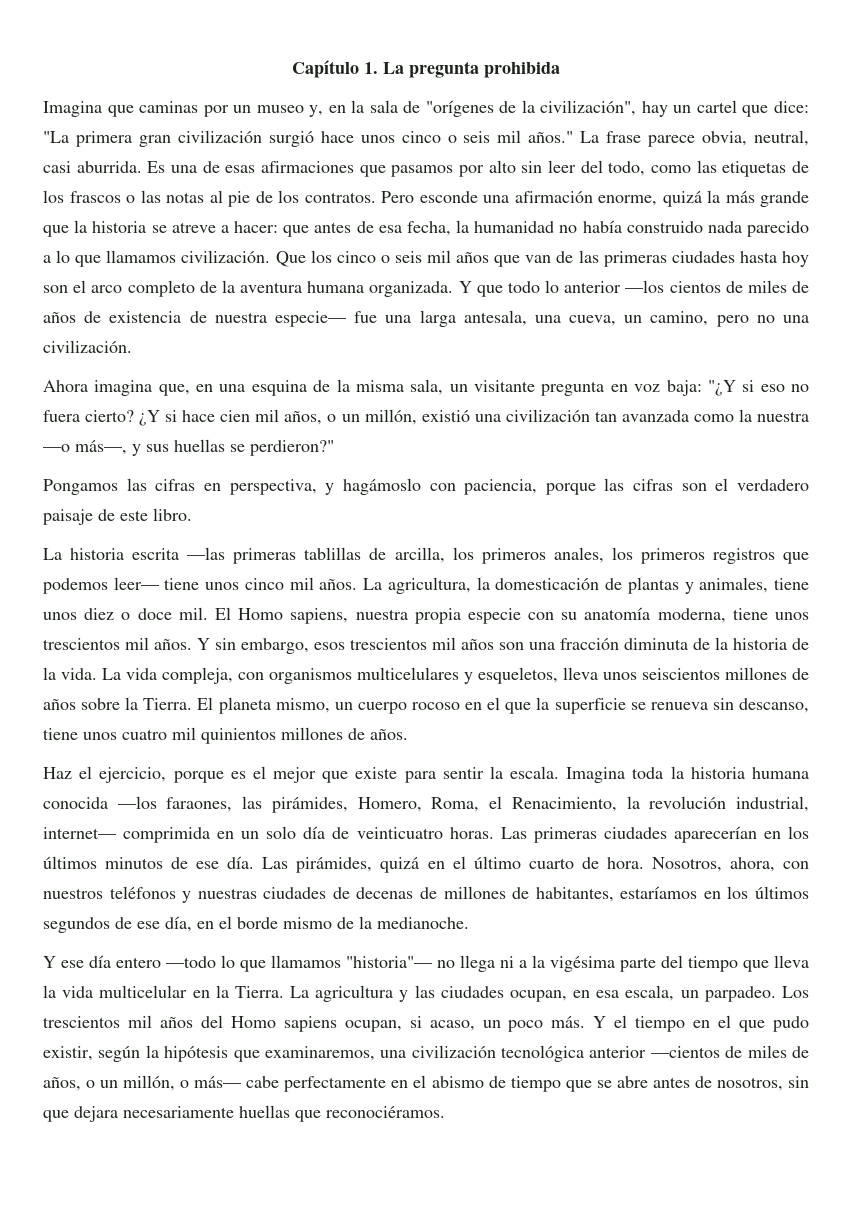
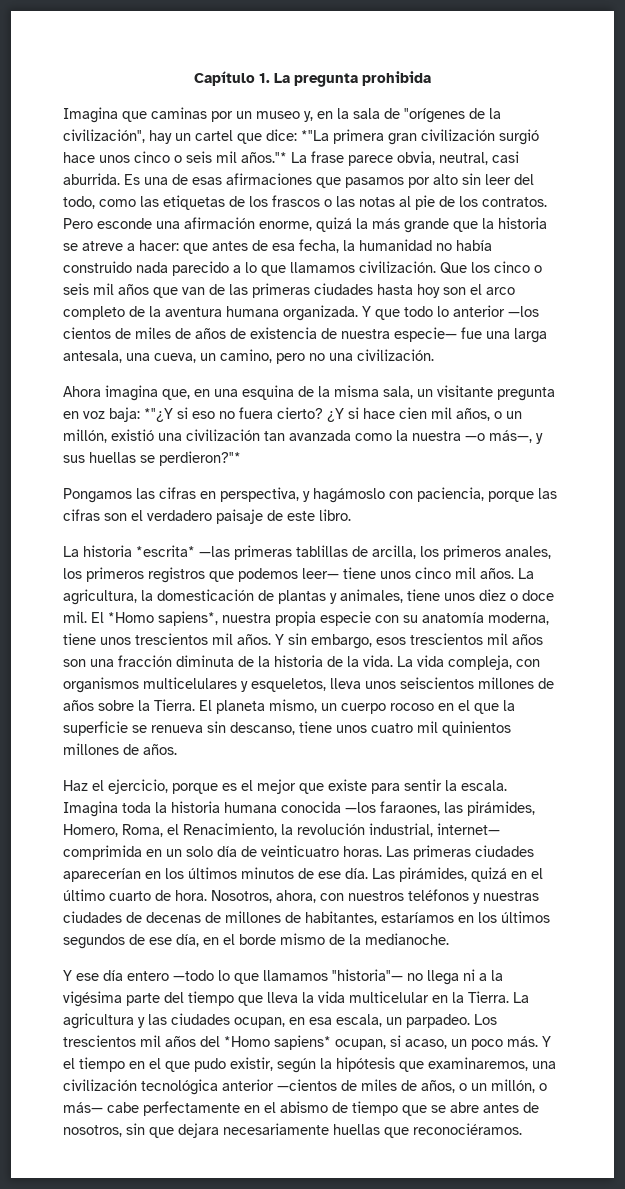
[43,131,69,143] "La -> [301,130,329,141] *"La
[528,131,574,143] años." -> [241,152,287,163] años."*
[707,380,736,396] "¿Y -> [144,408,173,422] *"¿Y
[250,440,334,456] perdieron?" -> [159,451,241,466] perdieron?"*
[132,548,180,560] escrita -> [136,545,195,557] *escrita*
[238,608,349,624] Homo sapiens, -> [108,611,218,626] *Homo sapiens*,
[230,1016,337,1032] Homo sapiens -> [224,1035,331,1050] *Homo sapiens*

